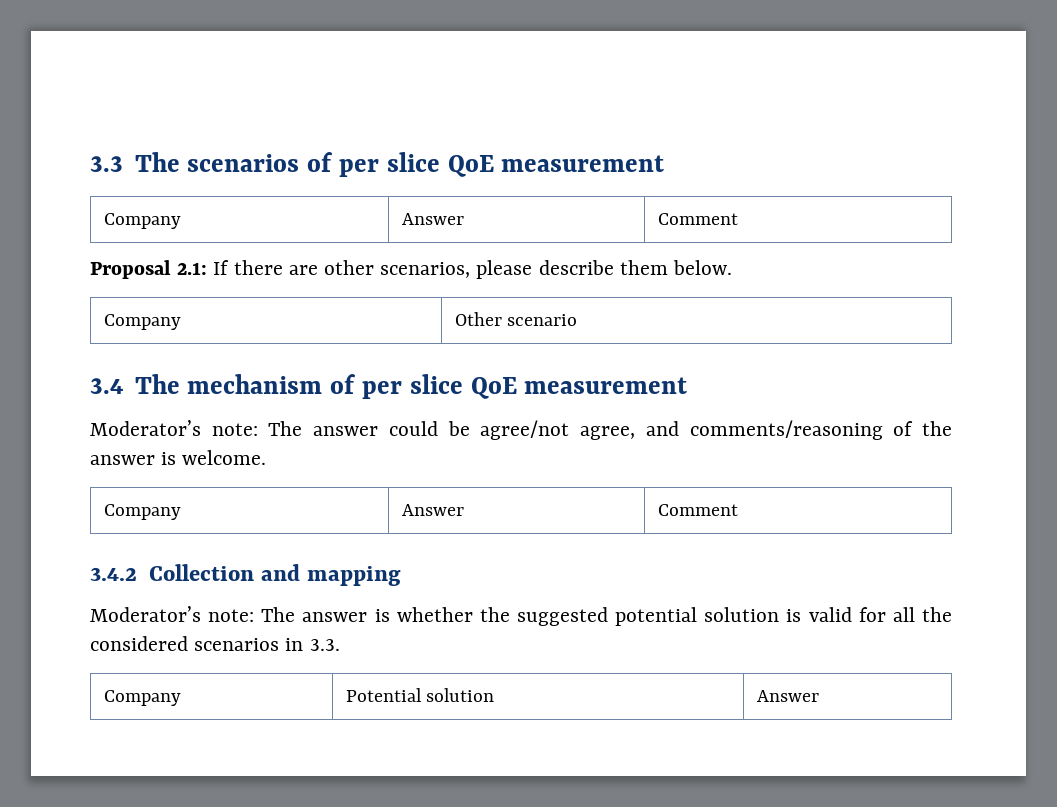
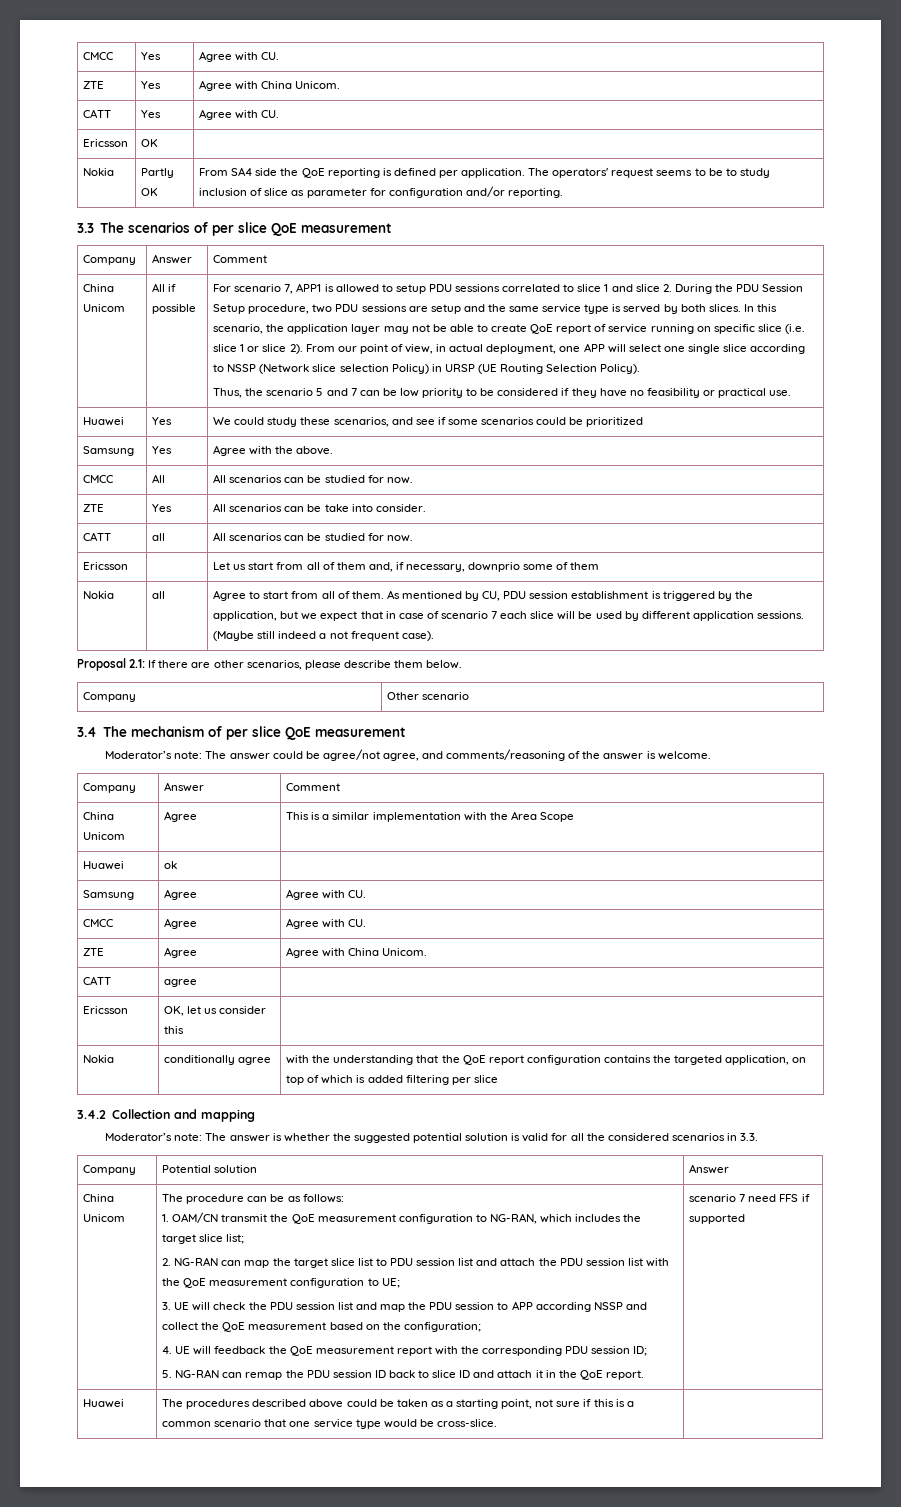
(90, 164) none -> [83,52,114,60] [141,52,162,60] [199,51,280,62] [83,81,105,89] [141,81,162,89] [199,80,341,91] [83,109,112,118] [141,110,162,118] [199,109,280,120] [83,139,129,147] [141,139,159,147] [83,168,115,176] [141,168,175,178] [141,188,159,196] [199,167,770,178] [199,186,563,198] CMCC | Yes | Agree with CU. // ZTE | Yes | Agree with China Unicom. // CATT | Yes | Agree with CU. // Ericsson | OK | // Nokia | Partly OK | From SA4 side the QoE reporting is defined per application. The operators' request seems to be to study inclusion of slice as parameter for configuration and/or reporting. //
(738, 219) none -> [83,284,115,292] [83,304,126,312] [152,283,177,292] [152,304,197,314] [213,283,804,294] [213,304,777,314] [213,324,805,334] [213,343,806,354] [213,364,641,374] [213,388,792,398] [83,417,125,426] [152,417,173,425] [213,417,644,427] [83,446,135,456] [152,446,173,454] [213,445,334,456] [83,475,114,483] [152,474,166,483] [213,474,413,484] [83,504,105,512] [152,504,173,512] [213,503,426,512] [83,532,112,541] [152,533,166,541] [213,532,413,542] [83,562,129,570] [213,562,600,572] [83,591,115,599] [152,591,166,599] [213,590,753,601] [213,611,804,621] [213,631,434,641] // China Unicom | All if possible | For scenario 7, APP1 is allowed to setup PDU sessions correlated to slice 1 and slice 2. During the PDU Session Setup procedure, two PDU sessions are setup and the same service type is served by both slices. In this scenario, the application layer may not be able to create QoE report of service running on specific slice (i.e. slice 1 or slice 2). From our point of view, in actual deployment, one APP will select one single slice according to NSSP (Network slice selection Policy) in URSP (UE Routing Selection Policy). // Thus, the scenario 5 and 7 can be low priority to be considered if they have no feasibility or practical use. // Huawei | Yes | We could study these scenarios, and see if some scenarios could be prioritized // Samsung | Yes | Agree with the above. // CMCC | All | All scenarios can be studied for now. // ZTE | Yes | All scenarios can be take into consider. // CATT | all | All scenarios can be studied for now. // Ericsson | | Let us start from all of them and, if necessary, downprio some of them // Nokia | all | Agree to start from all of them. As mentioned by CU, PDU session establishment is triggered by the application, but we expect that in case of scenario 7 each slice will be used by different application sessions. (Maybe still indeed a not frequent case).
(738, 510) none -> [83,812,115,820] [83,832,126,840] [164,811,198,822] [286,811,574,822] [83,861,125,870] [164,861,178,869] [83,890,135,900] [164,889,198,900] [286,889,367,900] [83,919,114,927] [164,918,198,929] [286,918,367,929] [83,948,105,956] [164,947,198,958] [286,947,428,958] [83,976,112,985] [164,979,198,987] [83,1006,129,1014] [164,1006,267,1016] [164,1026,185,1034] [83,1055,115,1063] [164,1055,272,1065] [286,1055,807,1065] [286,1075,498,1085] // China Unicom | Agree | This is a similar implementation with the Area Scope // Huawei | ok | // Samsung | Agree | Agree with CU. // CMCC | Agree | Agree with CU. // ZTE | Agree | Agree with China Unicom. // CATT | agree | // Ericsson | OK, let us consider this | // Nokia | conditionally agree | with the understanding that the QoE report configuration contains the targeted application, on top of which is added filtering per slice
(819, 696) none -> [83,1194,115,1202] [83,1214,126,1222] [162,1194,344,1204] [162,1212,642,1224] [162,1234,245,1244] [162,1257,669,1268] [162,1278,400,1288] [162,1301,647,1312] [162,1322,481,1332] [162,1346,648,1356] [162,1369,644,1380] [689,1194,810,1202] [689,1214,746,1224] [83,1399,125,1408] [162,1399,634,1409] [162,1419,497,1429] // China Unicom | The procedure can be as follows: // 1. OAM/CN transmit the QoE measurement configuration to NG-RAN, which includes the target slice list; // 2. NG-RAN can map the target slice list to PDU session list and attach the PDU session list with the QoE measurement configuration to UE; // 3. UE will check the PDU session list and map the PDU session to APP according NSSP and collect the QoE measurement based on the configuration; // 4. UE will feedback the QoE measurement report with the corresponding PDU session ID; // 5. NG-RAN can remap the PDU session ID back to slice ID and attach it in the QoE report. | scenario 7 need FFS if supported // Huawei | The procedures described above could be taken as a starting point, not sure if this is a common scenario that one service type would be cross-slice. |

